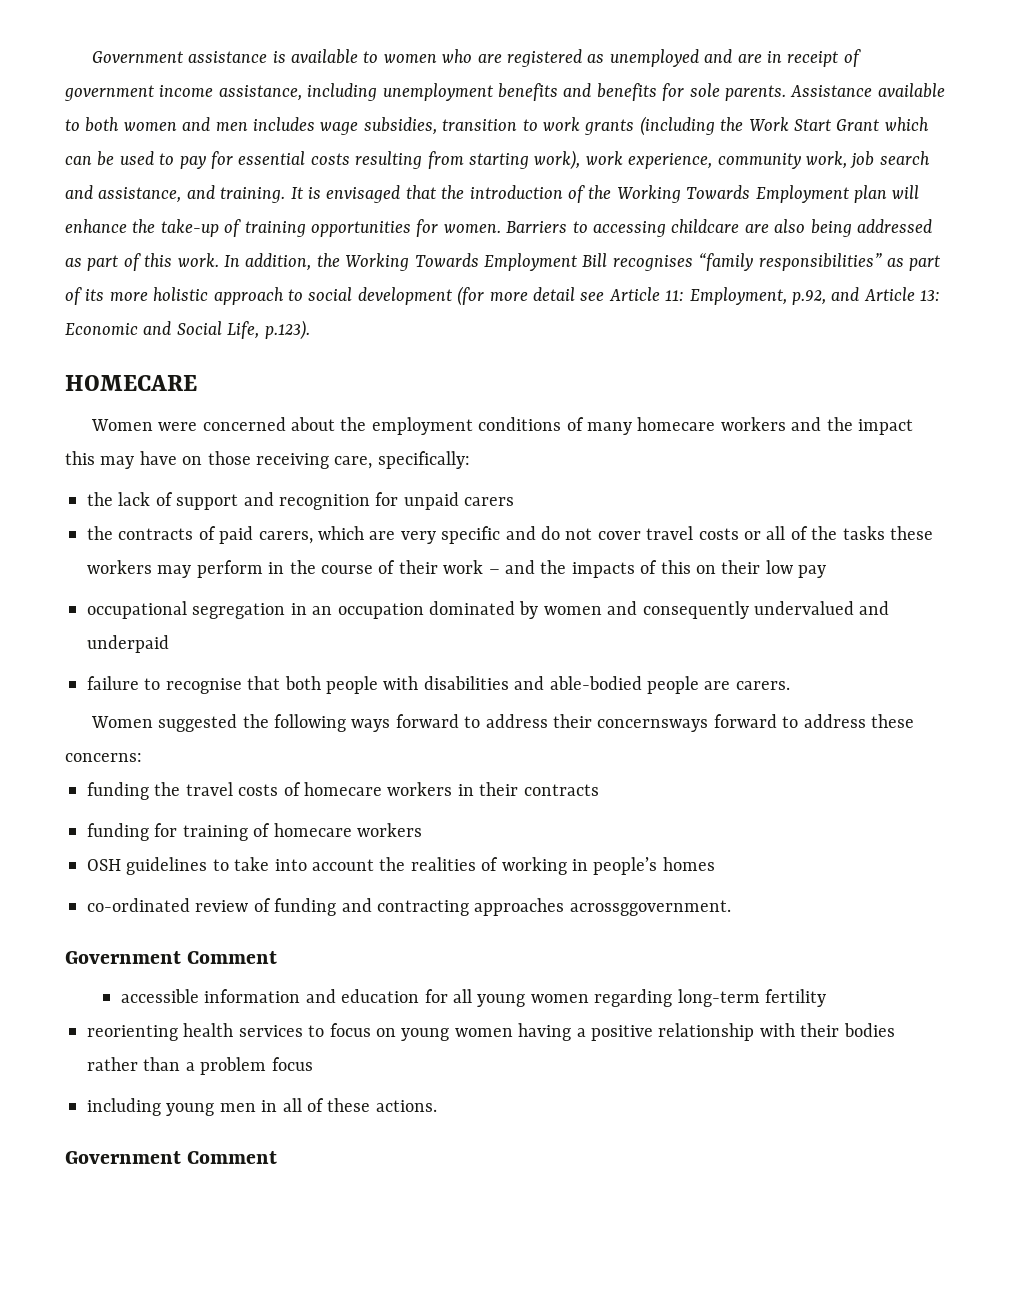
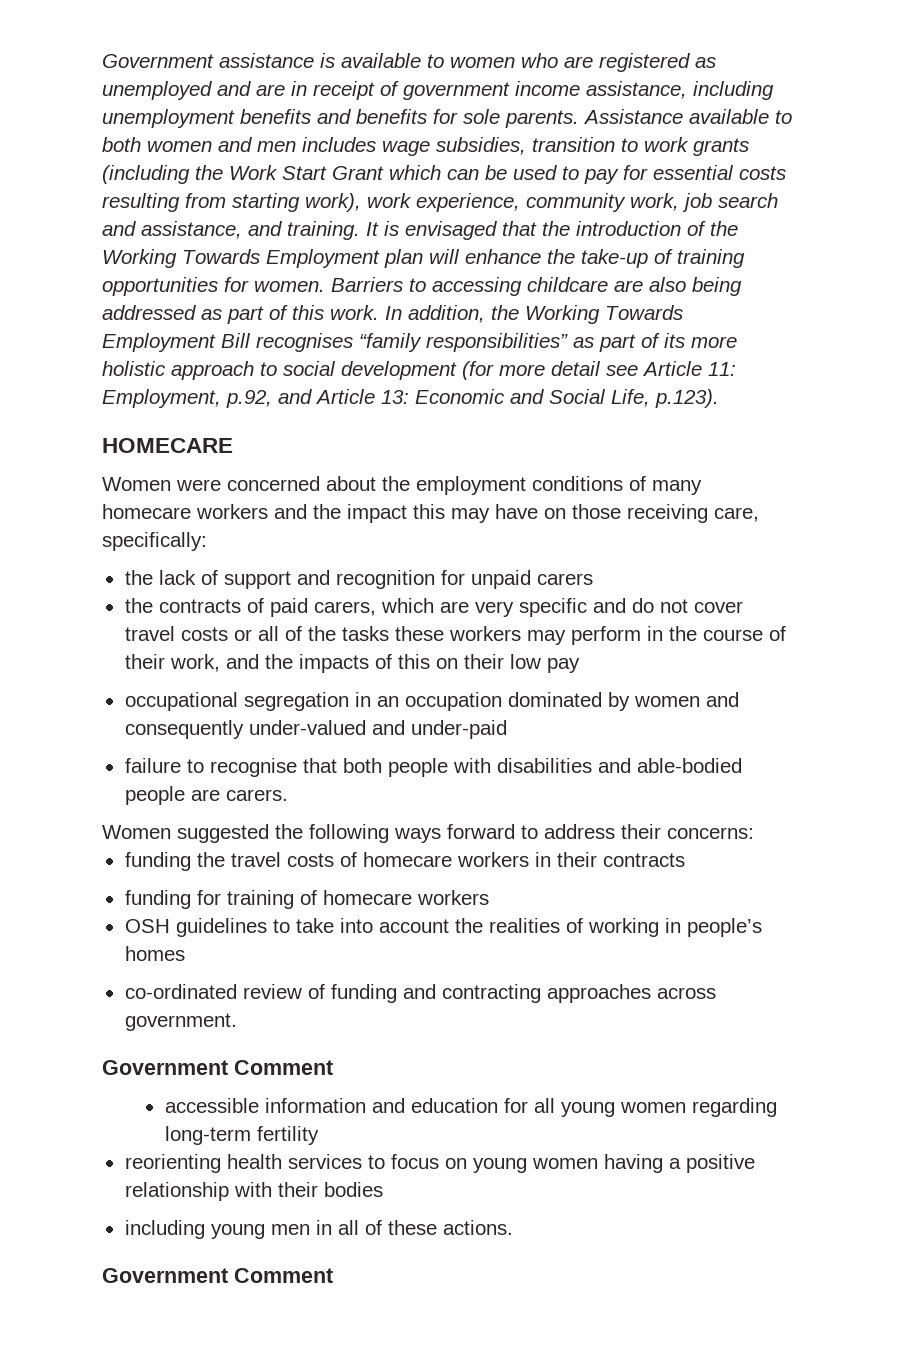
[443,560,500,574] work – -> [169,654,220,672] work,
[753,601,890,615] [87,635,169,653] undervalued and underpaid -> [248,720,507,739] under-valued and under-paid
[597,714,914,732] concernsways forward to address these -> (661, 831) none
[569,900,731,916] acrossggovernment. -> [656,987,716,999] [124,1013,237,1031] across government.
[87,1057,313,1075] rather than a problem focus -> (383, 1189) none

